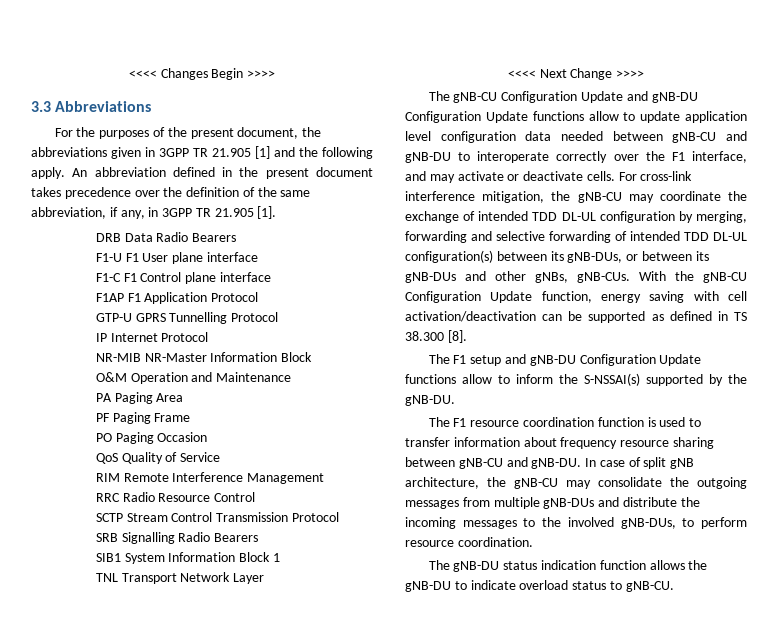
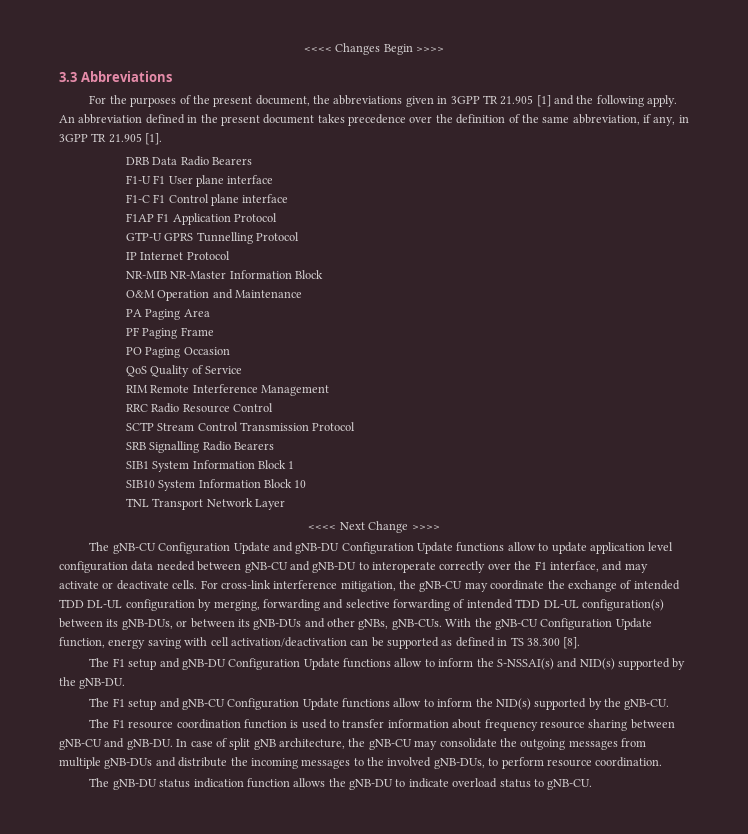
(280, 557) none -> [125,479,307,491] // SIB10 System Information Block 10
(640, 379) none -> [557,658,615,670] and NID(s)
(455, 400) none -> [89,698,670,710] // The F1 setup and gNB-CU Configuration Update functions allow to inform the NID(s) supported by the gNB-CU.

